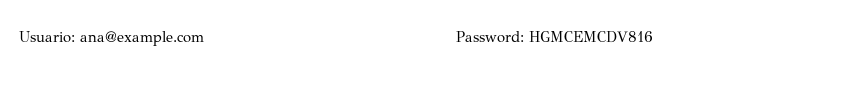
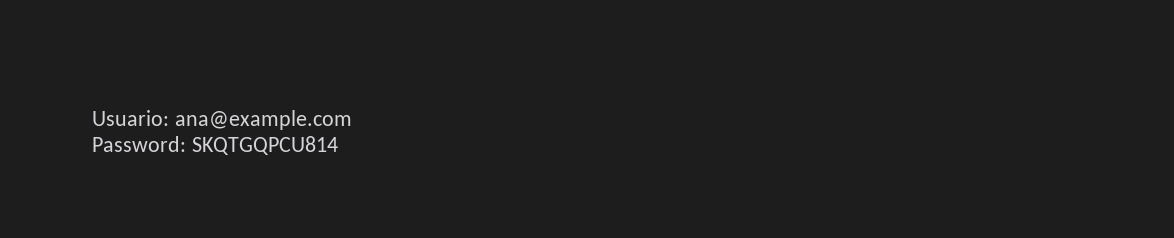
[529,31,653,43] HGMCEMCDV816 -> [191,136,338,155] SKQTGQPCU814

